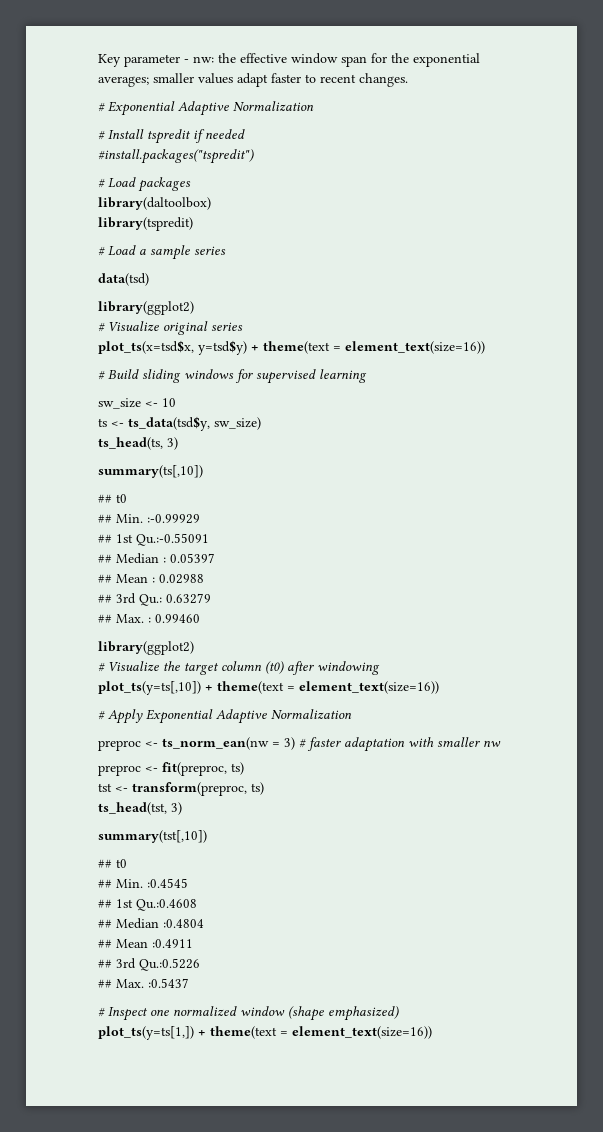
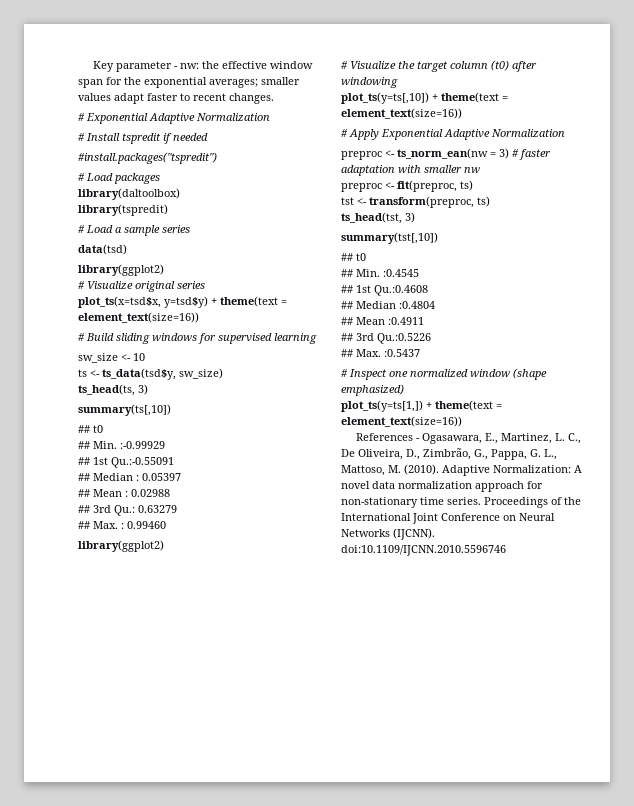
(432, 1032) none -> [356,433,582,444] [341,448,557,460] [341,464,582,476] [341,481,543,492] [341,497,581,508] [341,513,555,524] [341,528,435,540] [341,545,506,556] // References - Ogasawara, E., Martinez, L. C., De Oliveira, D., Zimbrão, G., Pappa, G. L., Mattoso, M. (2010). Adaptive Normalization: A novel data normalization approach for non-stationary time series. Proceedings of the International Joint Conference on Neural Networks (IJCNN). doi:10.1109/IJCNN.2010.5596746

